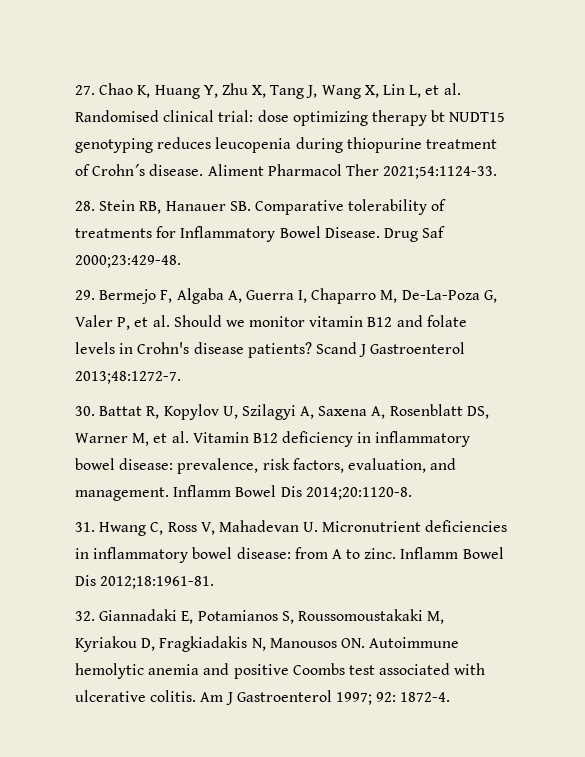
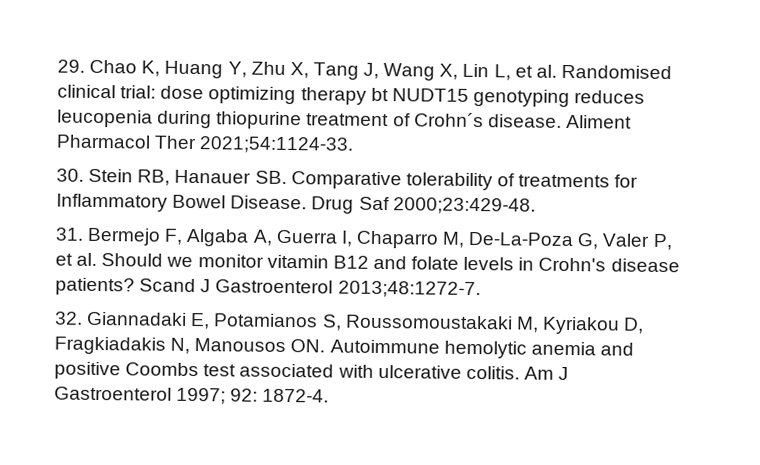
[75,85,95,95] 27. -> [57,59,85,73] 29.
[75,201,95,211] 28. -> [56,168,84,182] 30.
[75,290,95,300] 29. -> [55,227,84,241] 31.
[75,404,489,420] [75,431,471,447] [75,458,457,474] [75,485,412,501] [75,520,508,536] [75,547,504,563] [75,575,215,589] // 30. Battat R, Kopylov U, Szilagyi A, Saxena A, Rosenblatt DS, Warner M, et al. Vitamin B12 deficiency in inflammatory bowel disease: prevalence, risk factors, evaluation, and management. Inflamm Bowel Dis 2014;20:1120-8. // 31. Hwang C, Ross V, Mahadevan U. Micronutrient deficiencies in inflammatory bowel disease: from A to zinc. Inflamm Bowel Dis 2012;18:1961-81. -> (481, 289) none

